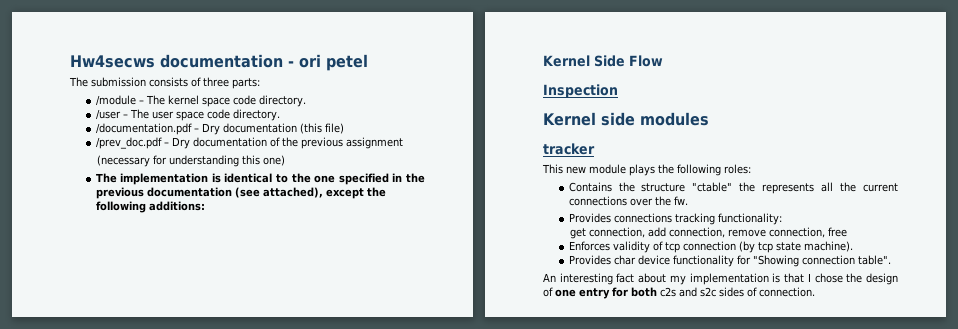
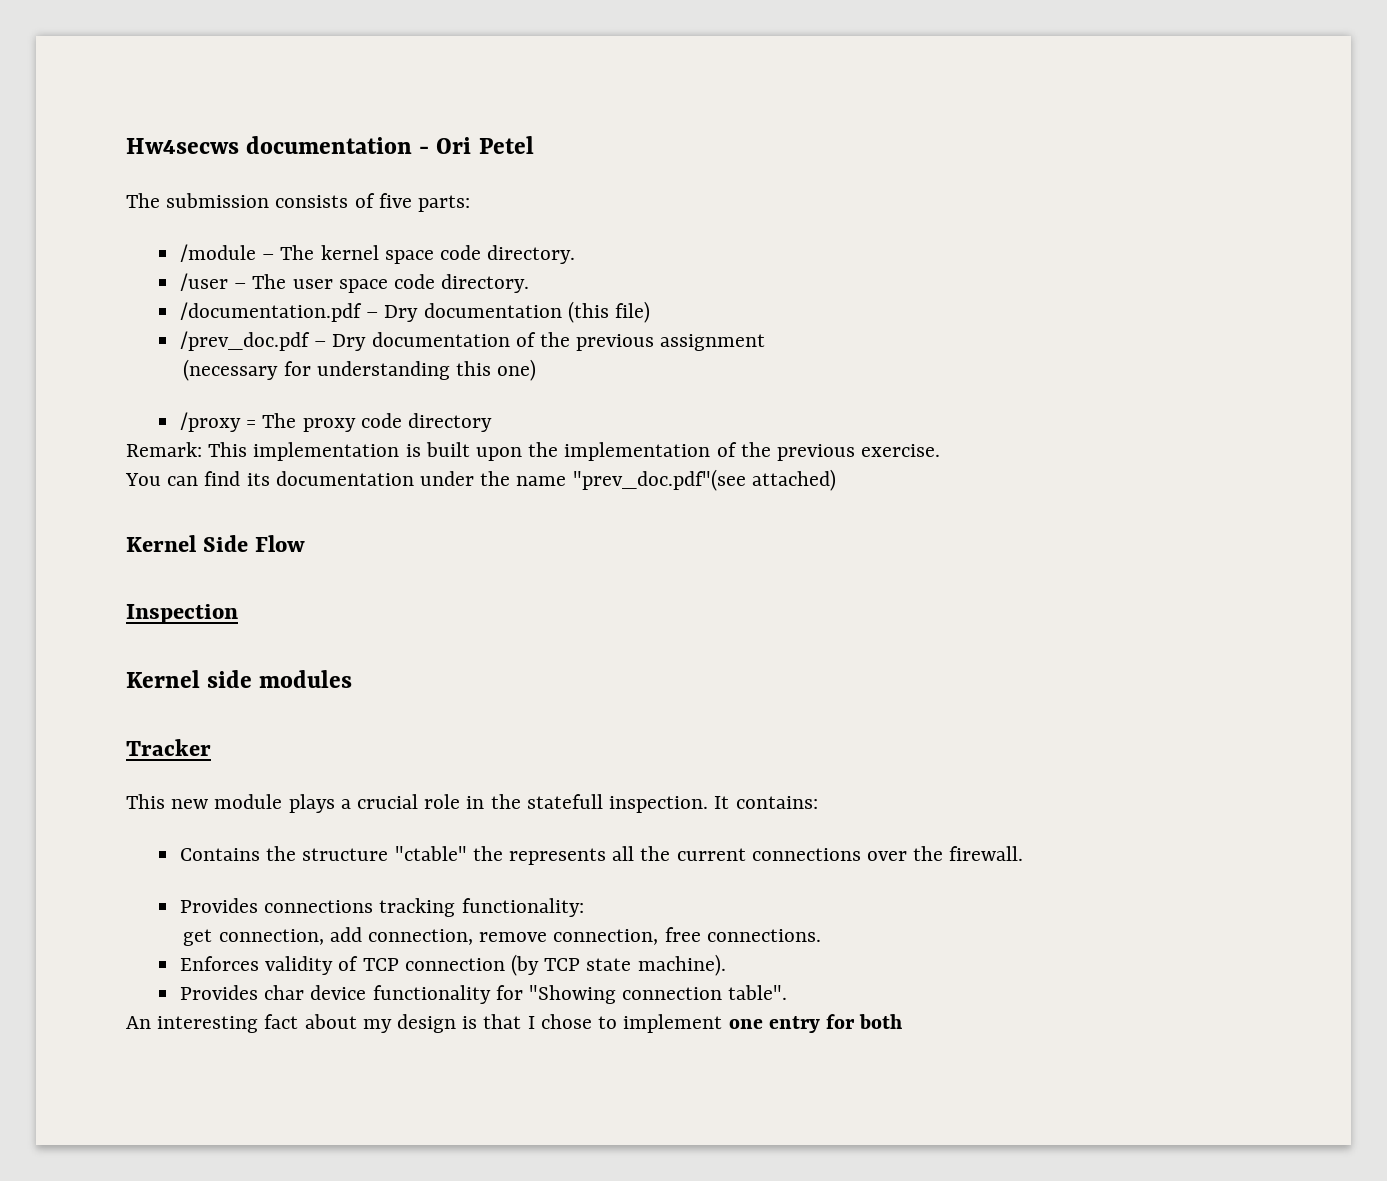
[299,54,368,71] ori petel -> [436,136,534,154] Ori Petel
[203,77,229,87] three -> [378,193,412,208] five
[95,173,425,185] [95,187,386,199] [95,201,205,213] The implementation is identical to the one specified in the previous documentation (see attached), except the following additions: -> [179,412,493,432] [126,442,941,461] [125,469,836,491] /proxy = The proxy code directory // Remark: This implementation is built upon the implementation of the previous exercise. // You can find its documentation under the name "prev_doc.pdf"(see attached)
[543,143,595,155] tracker -> [126,739,211,756] Tracker
[658,164,751,176] the following roles: -> [340,794,818,813] a crucial role in the statefull inspection. It contains:
[673,196,688,205] fw. -> [949,846,1024,861] firewall.
(847, 232) none -> [706,929,821,942] connections.
[664,242,680,253] tcp -> [362,958,399,971] TCP
[757,242,773,253] tcp -> [544,958,581,971] TCP
[689,273,769,285] implementation -> [397,1014,457,1033] design
[846,273,899,285] [543,287,553,297] the design of -> [598,1014,723,1033] to implement
[660,287,815,297] c2s and s2c sides of connection. -> (903, 1021) none

